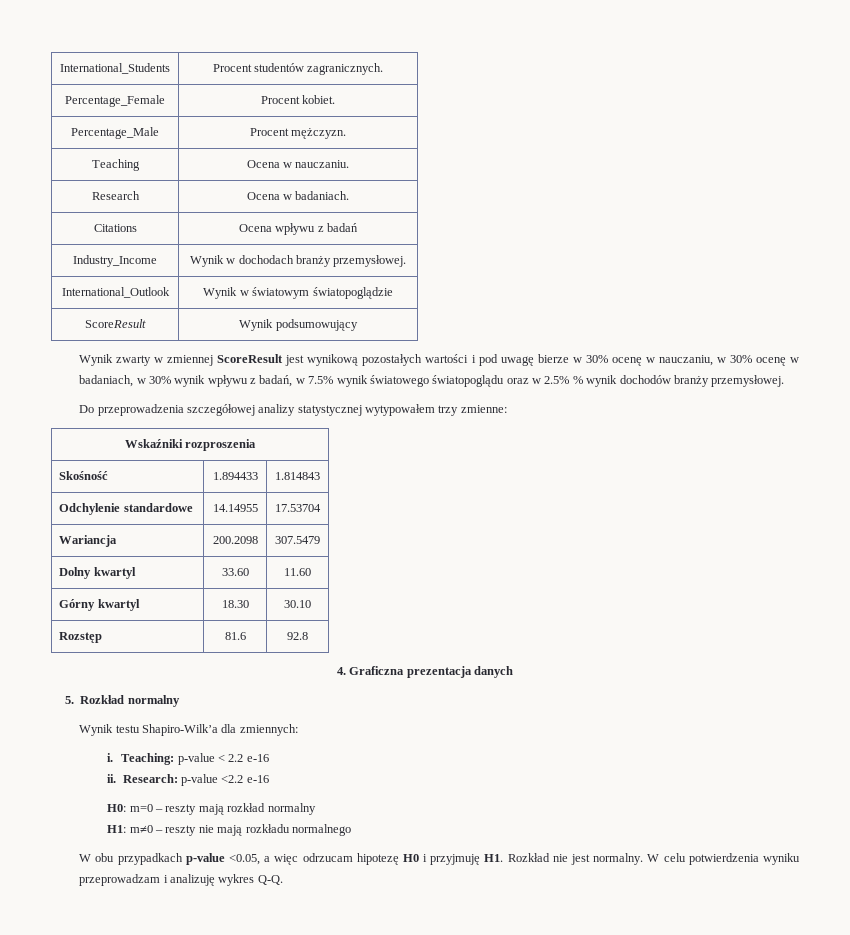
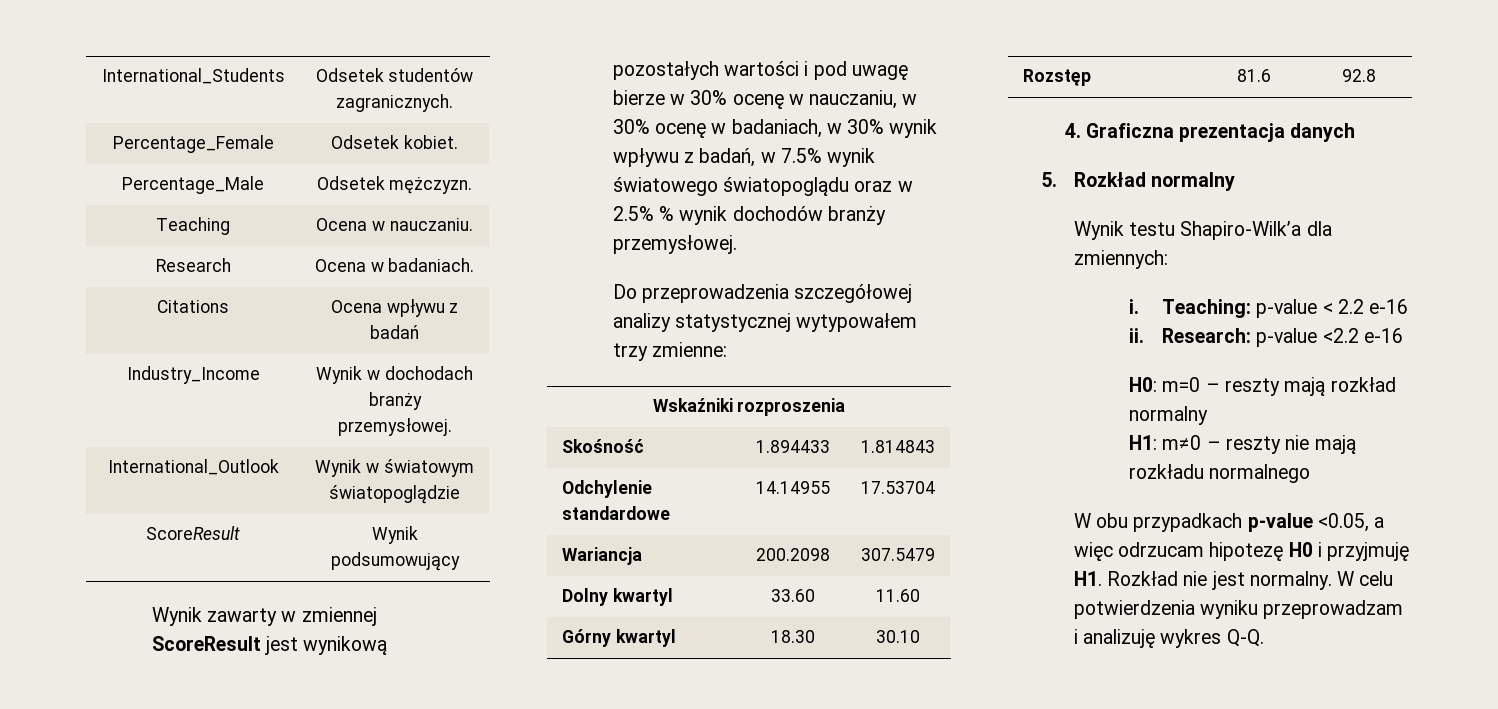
[212,64,252,72] Procent -> [315,68,384,82] Odsetek
[260,96,300,104] Procent -> [331,135,400,149] Odsetek
[249,128,289,136] Procent -> [316,176,385,190] Odsetek
[116,355,152,366] zwarty -> [207,608,278,626] zawarty

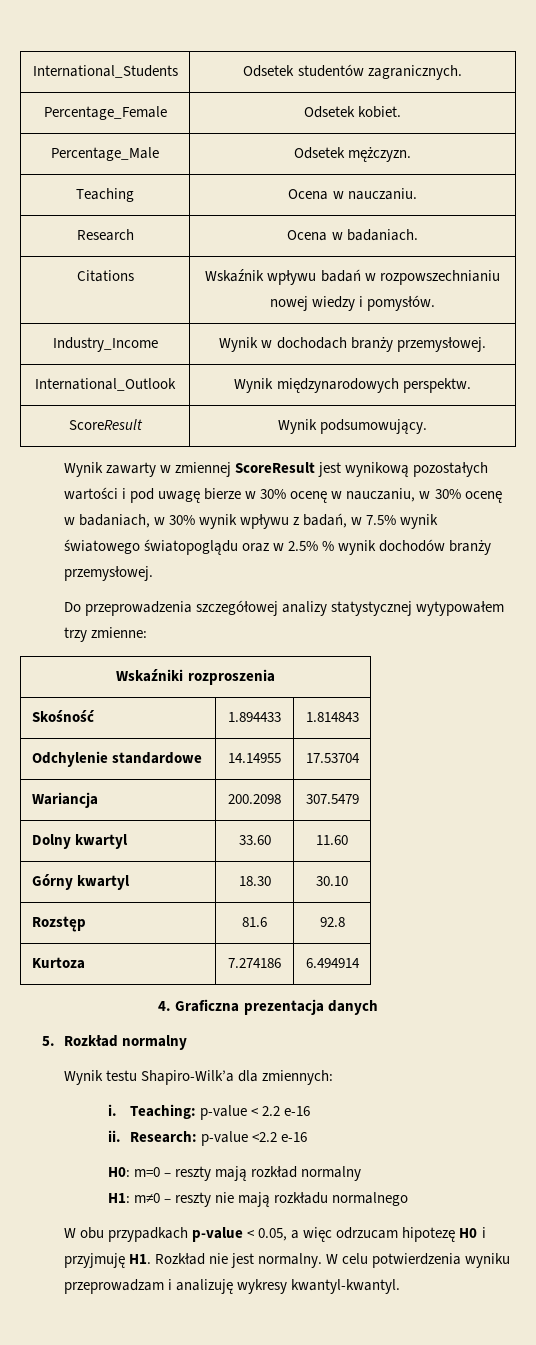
[330,299,459,317] [370,325,419,339] Ocena wpływu z badań -> [205,269,500,285] [269,295,436,311] Wskaźnik wpływu badań w rozpowszechnianiu nowej wiedzy i pomysłów.
[366,459,474,477] [329,485,460,504] w światowym światopoglądzie -> [276,378,471,393] międzynarodowych perspektw.
[330,552,460,571] podsumowujący -> [320,419,428,434] podsumowujący.
(1376, 75) none -> [31,957,85,969] [228,958,281,968] [305,958,360,968] // Kurtoza | 7.274186 | 6.494914
[1317,513,1369,532] <0.05, -> [247,1228,288,1241] < 0.05,
[1160,629,1264,648] wykres Q-Q. -> [237,1279,401,1294] wykresy kwantyl-kwantyl.

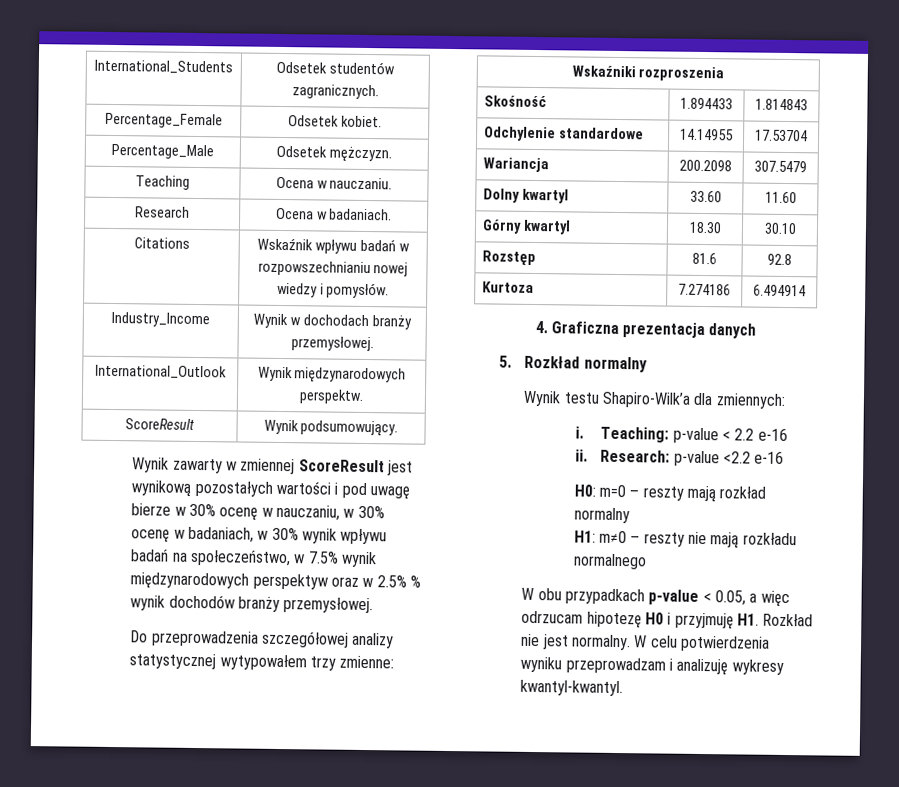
[293,513,348,528] z badań, -> [130,549,291,567] badań na społeczeństwo,
[63,539,239,555] światowego światopoglądu -> [130,572,328,590] międzynarodowych perspektyw

